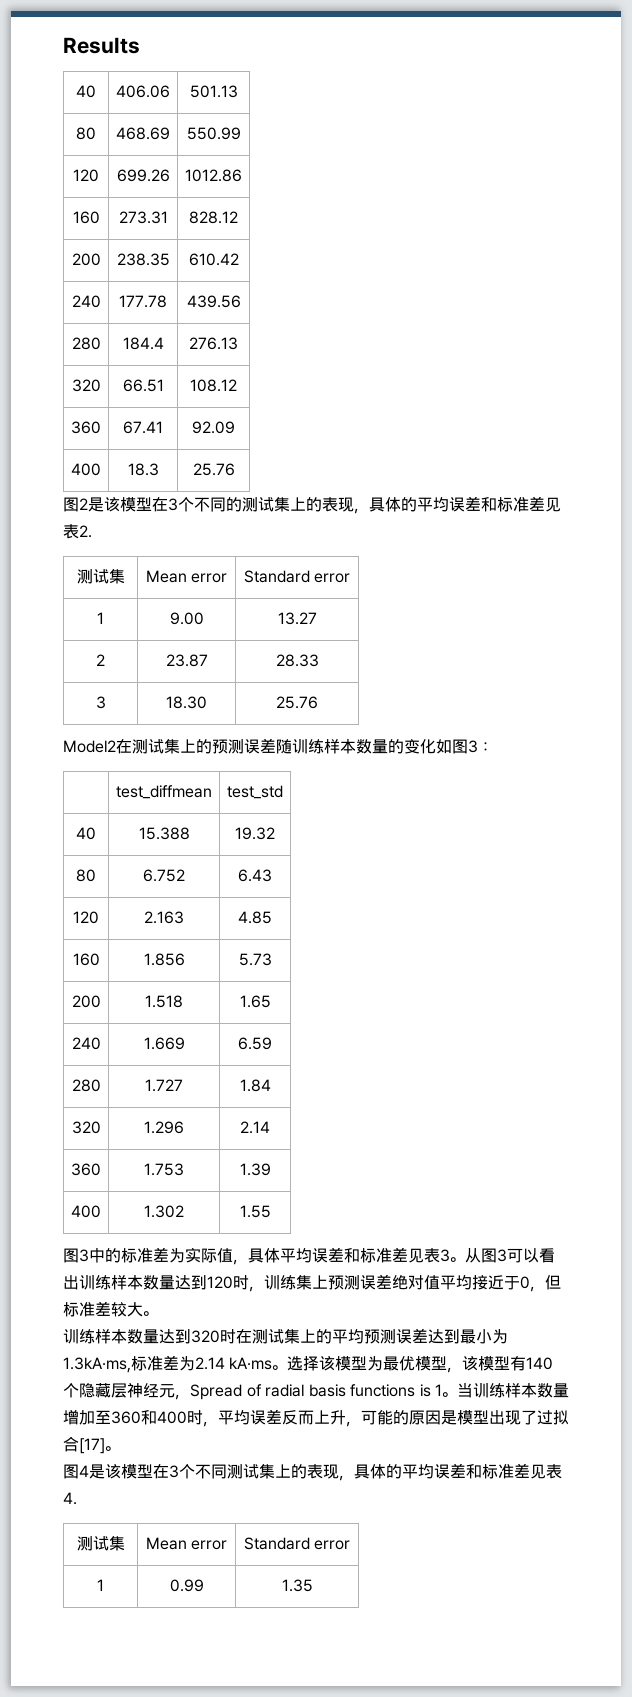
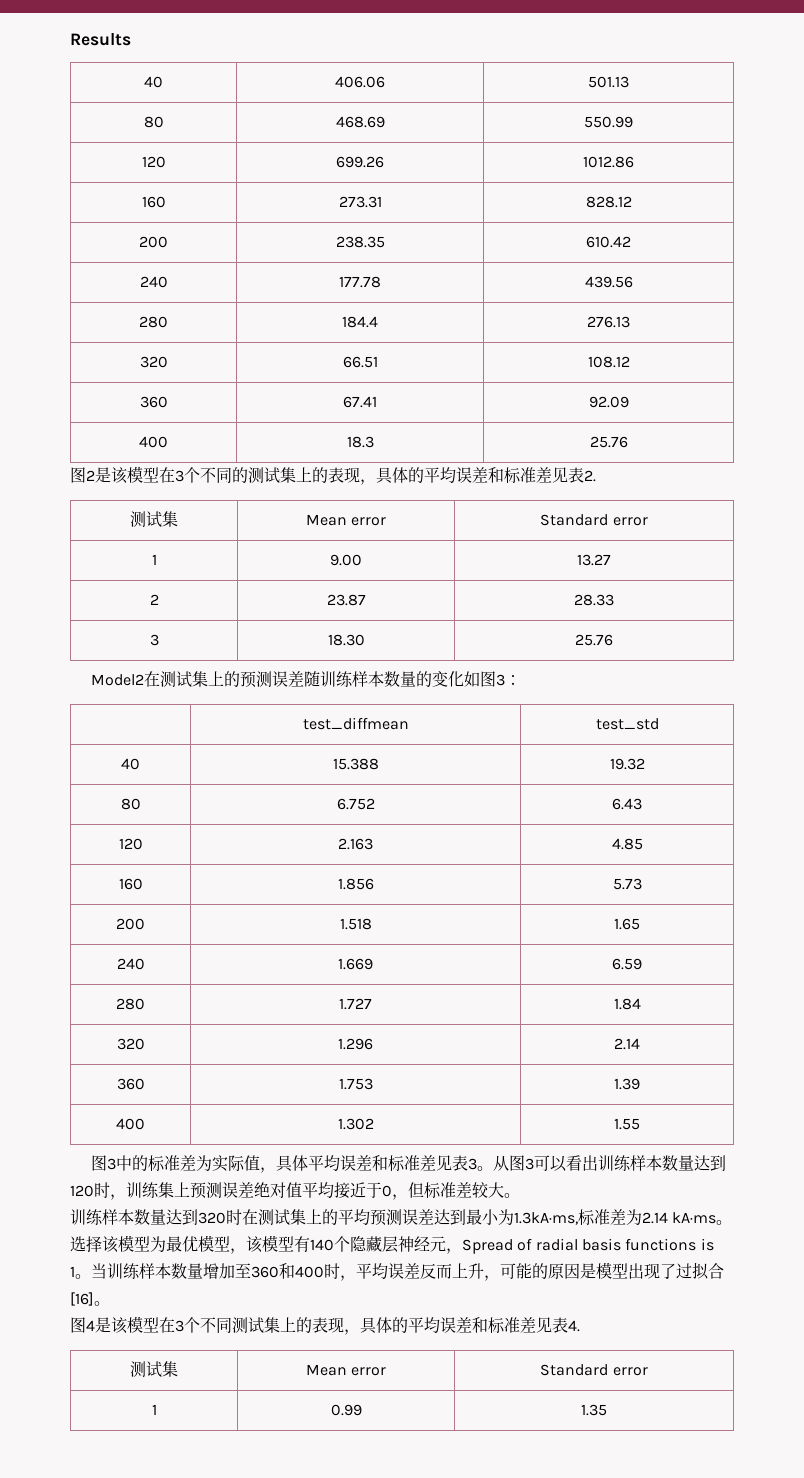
[79,1438,105,1454] [17] -> [70,1292,94,1306] [16]

